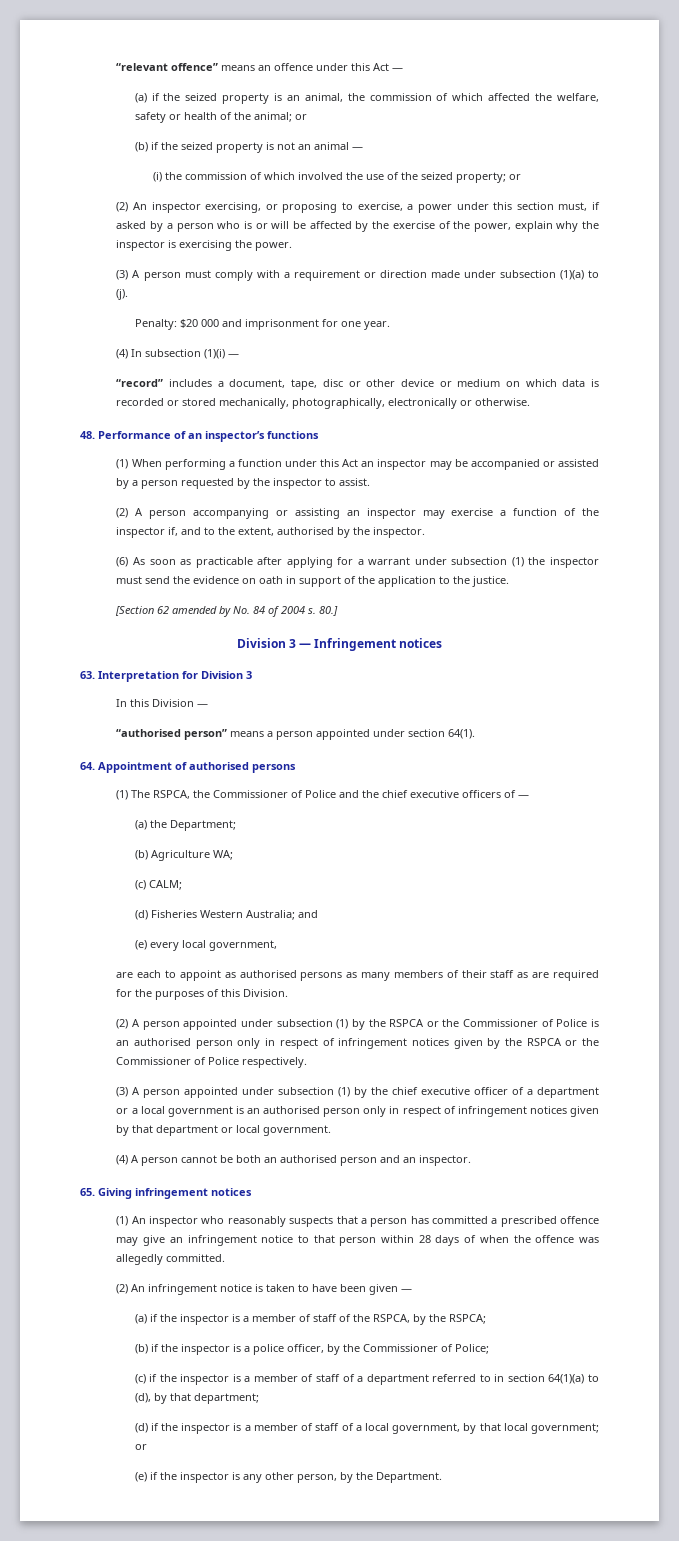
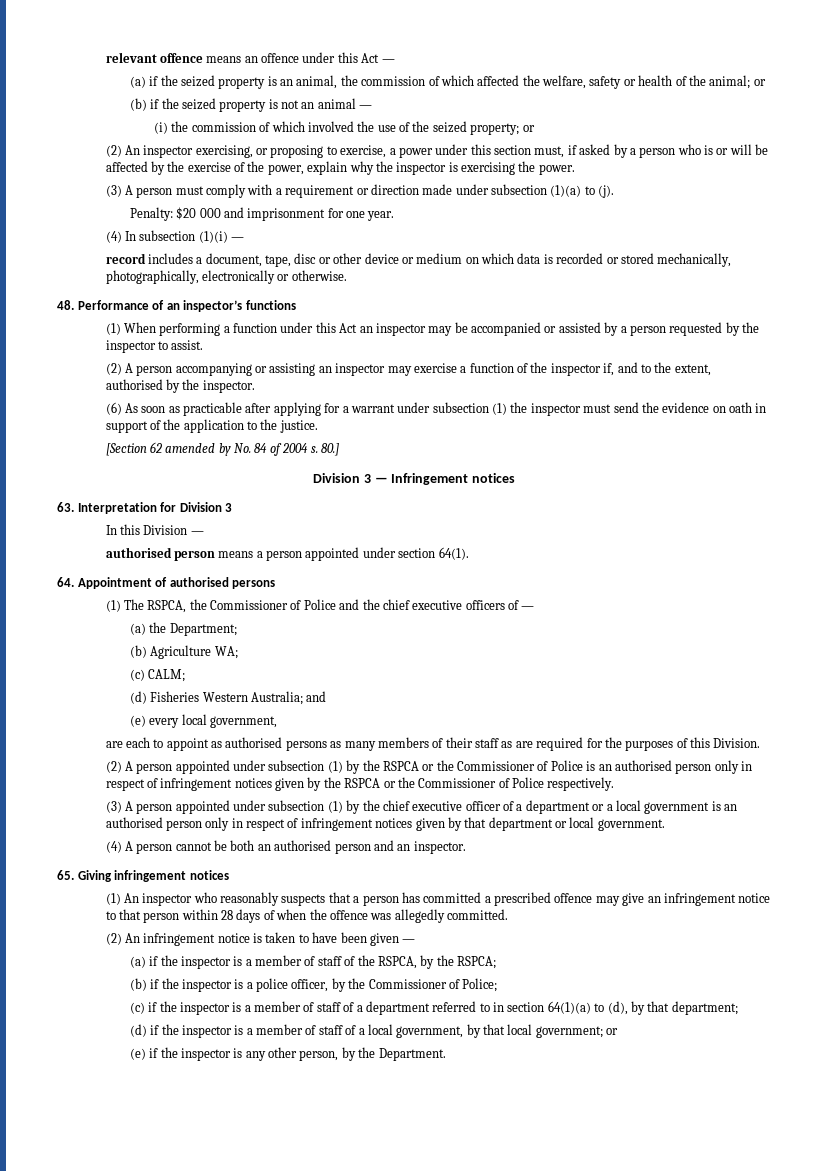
[116,63,219,71] “relevant offence” -> [105,52,203,63] relevant offence
[116,379,164,387] “record” -> [105,253,146,264] record
[116,729,228,740] “authorised person” -> [105,547,215,561] authorised person

